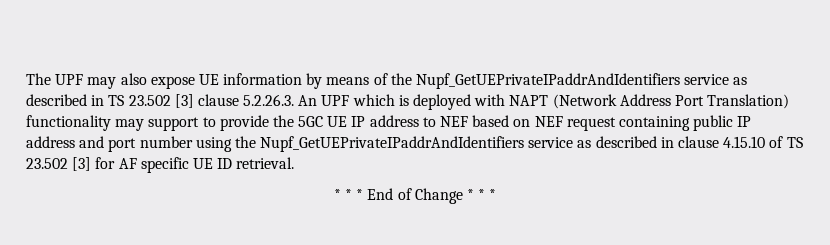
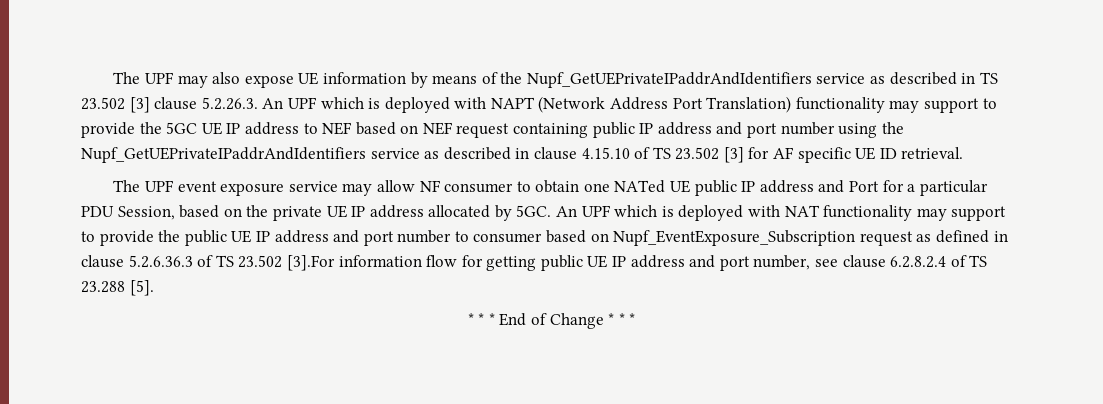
(295, 163) none -> [113,180,988,196] [81,205,1007,221] [81,230,1008,246] [81,255,988,271] [81,280,154,296] // The UPF event exposure service may allow NF consumer to obtain one NATed UE public IP address and Port for a particular PDU Session, based on the private UE IP address allocated by 5GC. An UPF which is deployed with NAT functionality may support to provide the public UE IP address and port number to consumer based on Nupf_EventExposure_Subscription request as defined in clause 5.2.6.36.3 of TS 23.502 [3].For information flow for getting public UE IP address and port number, see clause 6.2.8.2.4 of TS 23.288 [5].

